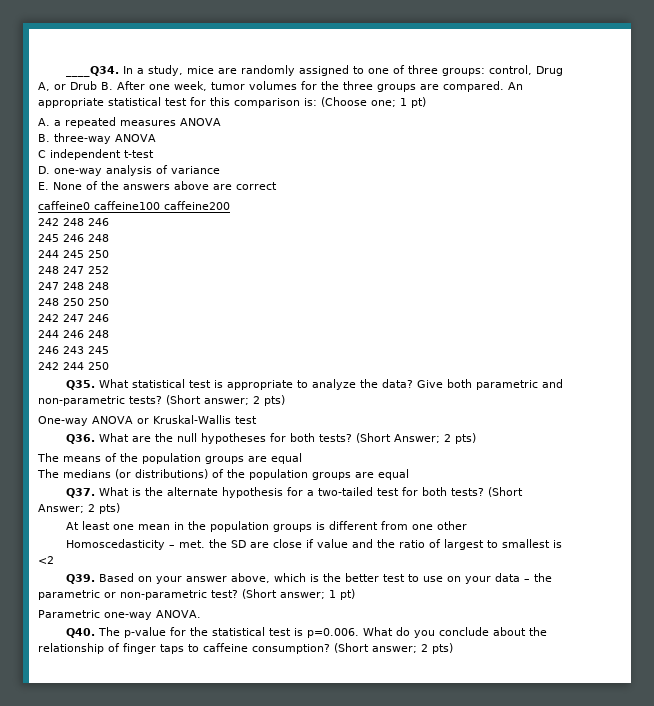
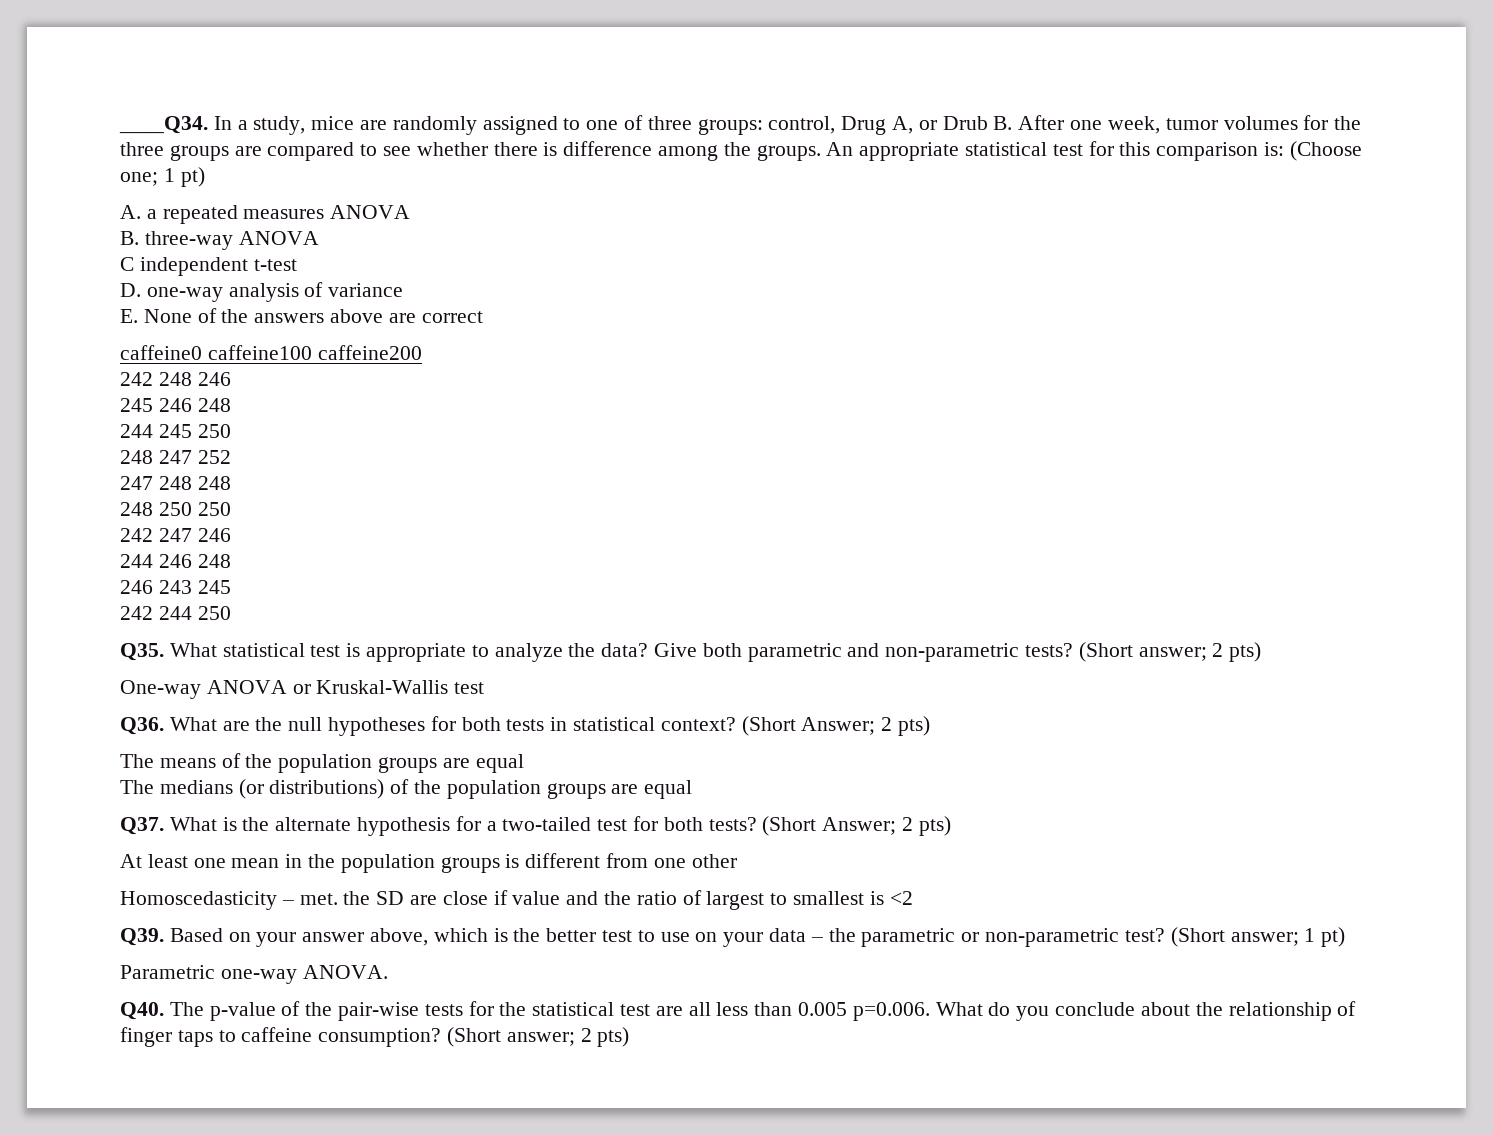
[443,81,504,92] compared. -> [267,141,821,161] compared to see whether there is difference among the groups.
[319,434,353,442] tests? -> [506,717,736,731] tests in statistical context?
[170,627,304,636] for the statistical test is -> [281,1001,848,1021] of the pair-wise tests for the statistical test are all less than 0.005

